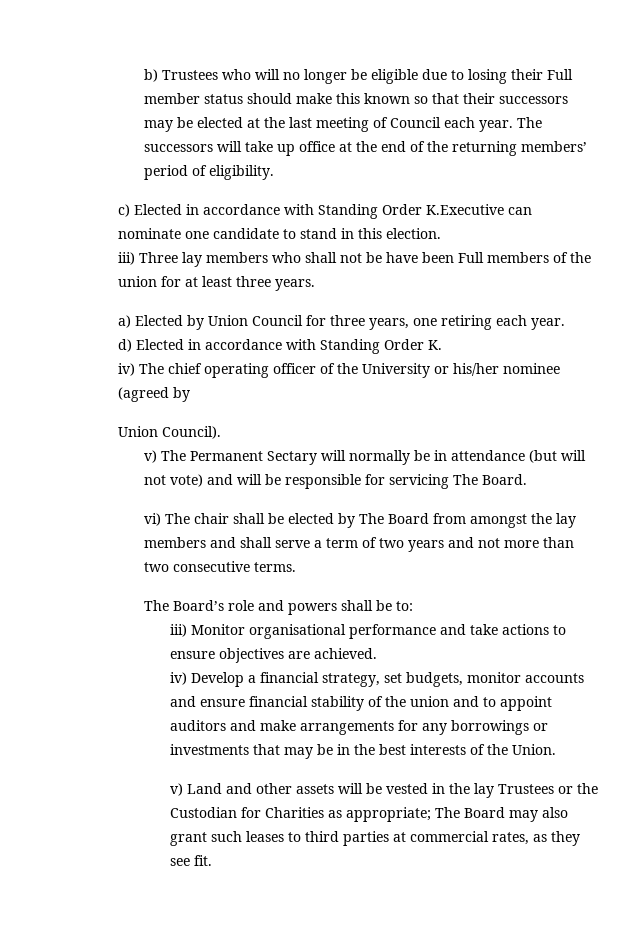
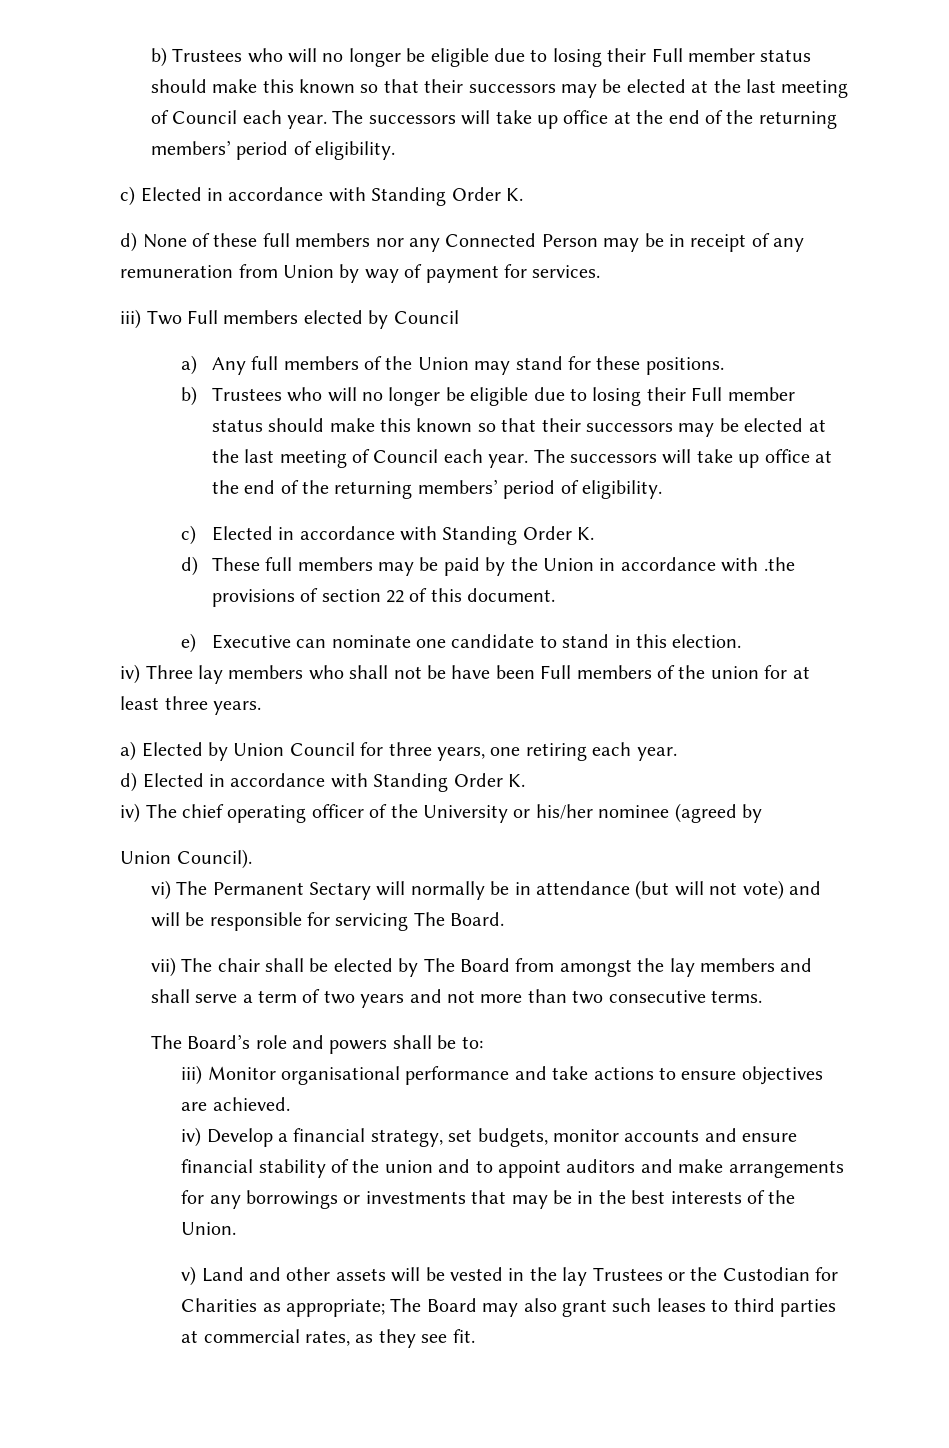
[426,204,505,215] K.Executive -> [505,188,523,201] [120,232,805,252] [120,264,601,283] [120,309,459,329] [181,355,724,375] [181,386,795,406] [211,418,826,437] [211,449,833,468] [211,479,663,499] [181,525,595,545] [181,556,795,576] [211,588,556,607] [181,633,291,653] K. // d) None of these full members nor any Connected Person may be in receipt of any remuneration from Union by way of payment for services. // iii) Two Full members elected by Council // a) Any full members of the Union may stand for these positions. // b) Trustees who will no longer be eligible due to losing their Full member status should make this known so that their successors may be elected at the last meeting of Council each year. The successors will take up office at the end of the returning members’ period of eligibility. // c) Elected in accordance with Standing Order K. // d) These full members may be paid by the Union in accordance with .the provisions of section 22 of this document. // e) Executive
[118,252,136,265] iii) -> [120,664,141,684] iv)
[144,450,158,463] v) -> [150,880,171,900] vi)
[144,513,162,526] vi) -> [150,957,176,977] vii)

